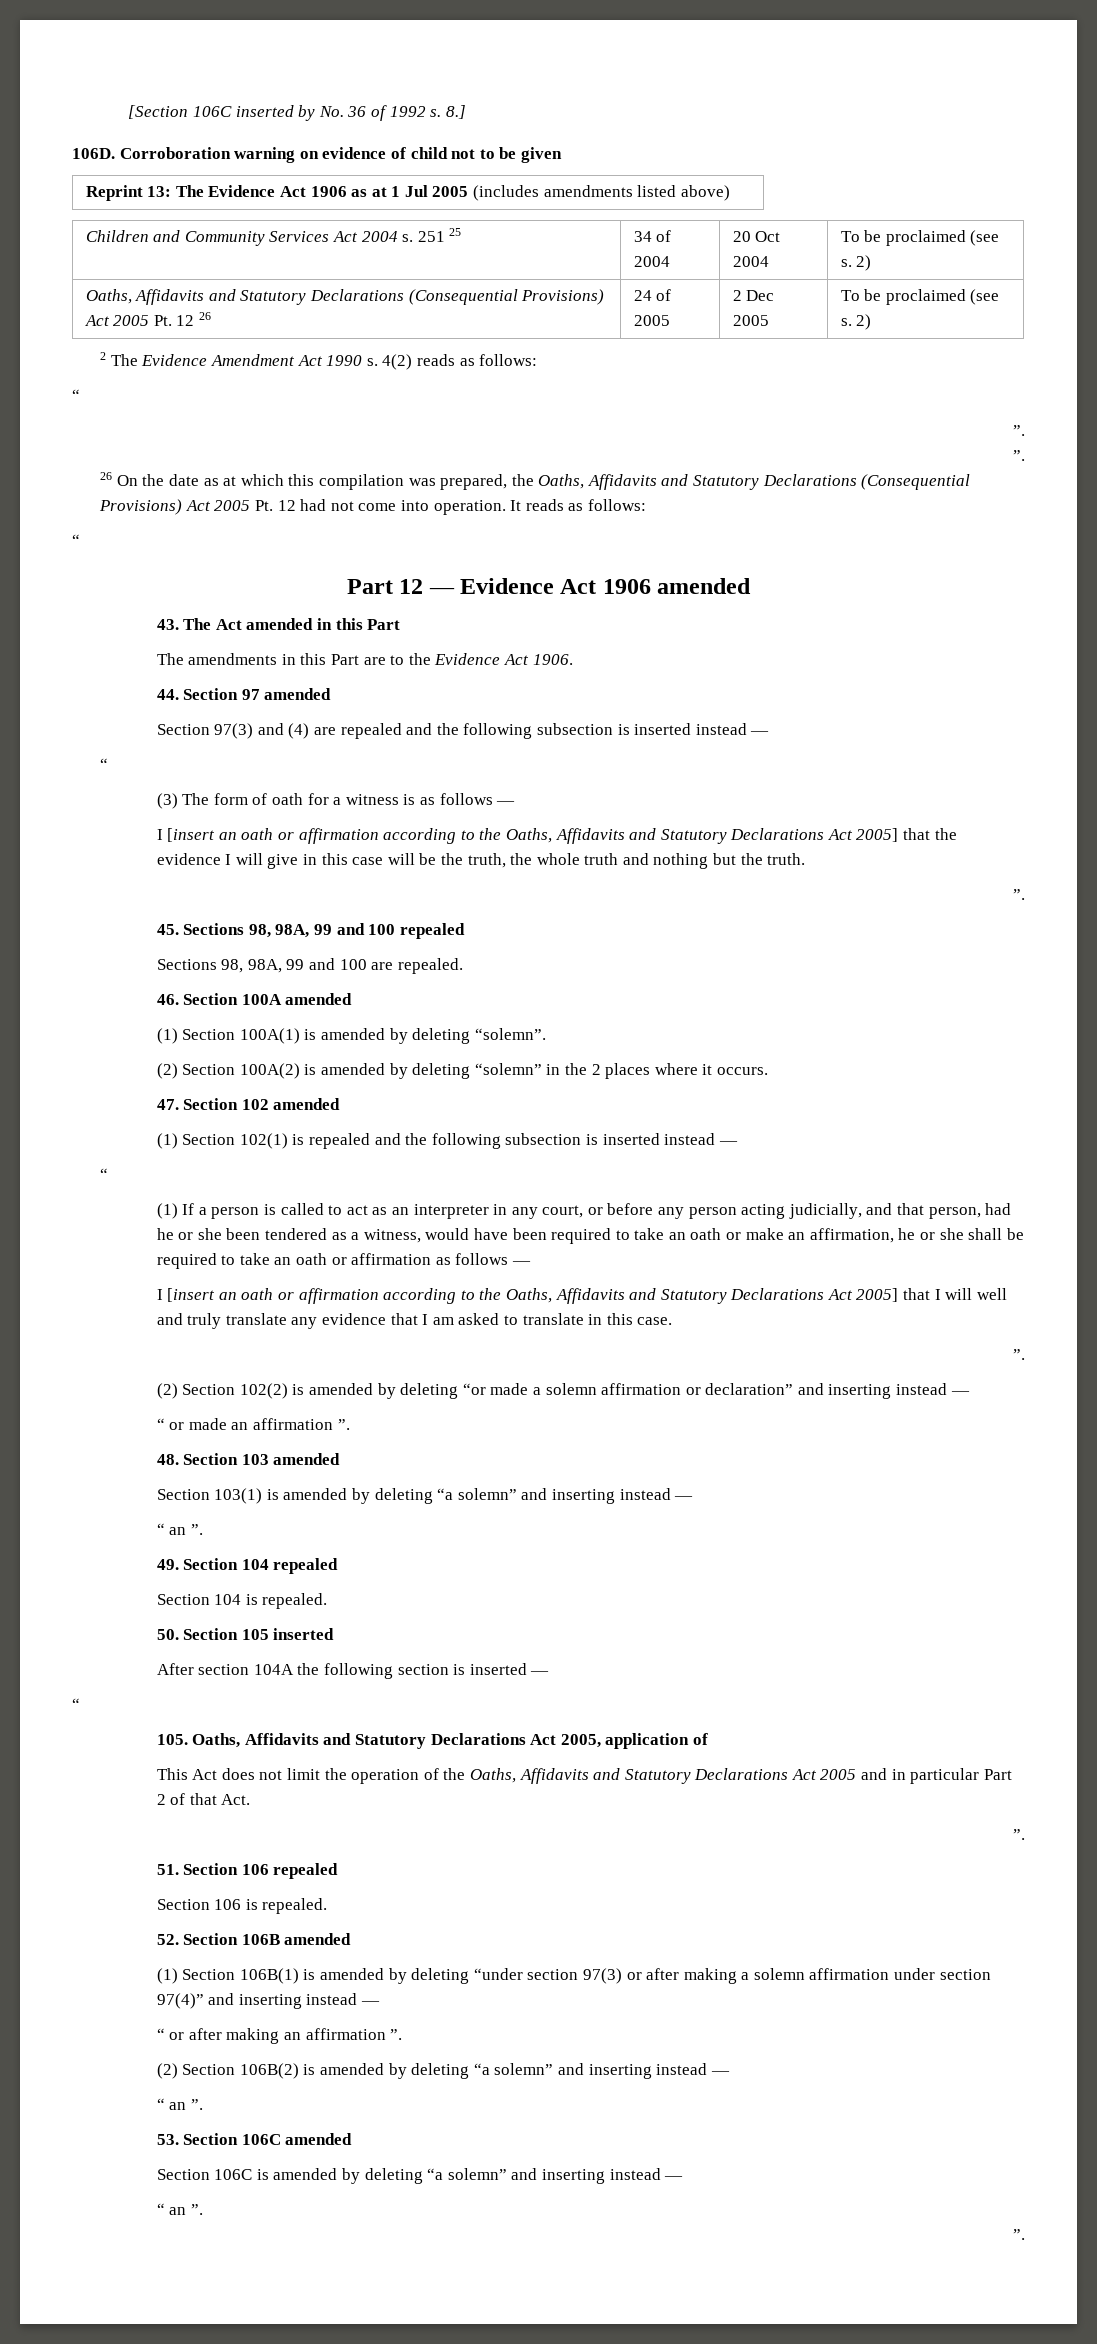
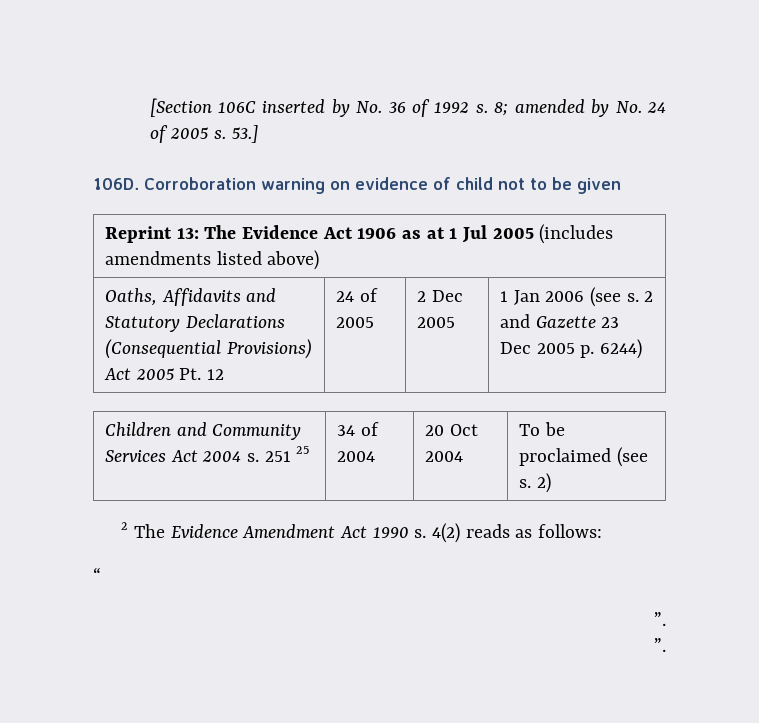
[445,105,466,119] 8.] -> [494,99,666,117] [149,125,258,143] 8; amended by No. 24 of 2005 s. 53.]
(730, 193) none -> [104,288,277,306] [104,314,285,332] [104,339,312,359] [103,368,225,380] [335,288,378,302] [335,317,374,328] [416,290,463,302] [416,317,455,328] [499,287,654,307] [499,314,620,328] [499,339,643,359] // Oaths, Affidavits and Statutory Declarations (Consequential Provisions) Act 2005 Pt. 12 | 24 of 2005 | 2 Dec 2005 | 1 Jan 2006 (see s. 2 and Gazette 23 Dec 2005 p. 6244)
[85,289,605,305] [84,312,211,326] [633,289,672,301] [633,315,670,326] [732,290,775,301] [732,315,769,326] [840,289,1000,305] [840,314,872,330] // Oaths, Affidavits and Statutory Declarations (Consequential Provisions) Act 2005 Pt. 12 26 | 24 of 2005 | 2 Dec 2005 | To be proclaimed (see s. 2) -> (551, 483) none
[100,472,971,490] [99,499,646,515] [72,534,80,546] [346,578,752,594] [156,618,401,630] [156,653,573,665] [156,688,332,700] [156,723,770,739] [100,758,109,770] [156,793,516,809] [156,828,957,844] [156,853,806,869] [1013,889,1025,900] [156,923,465,939] [156,958,463,974] [156,993,353,1005] [156,1028,546,1044] [156,1063,768,1079] [156,1098,341,1110] [156,1133,738,1149] [100,1168,109,1180] [156,1203,1012,1219] [156,1228,1024,1244] [156,1253,531,1269] [156,1288,1007,1304] [156,1313,673,1329] [1013,1349,1025,1360] [156,1383,970,1399] [156,1418,350,1430] [156,1453,341,1465] [156,1488,694,1504] [156,1523,203,1535] [156,1558,339,1574] [156,1593,328,1609] [156,1628,335,1640] [156,1663,550,1679] [72,1698,80,1710] [156,1733,708,1749] [156,1768,1012,1784] [156,1793,251,1805] [1013,1829,1025,1840] [156,1863,339,1879] [156,1898,328,1914] [156,1933,352,1945] [156,1968,991,1984] [156,1993,380,2009] [156,2028,403,2044] [156,2063,730,2079] [156,2098,203,2110] [156,2133,353,2145] [156,2168,684,2184] [156,2203,203,2215] [1013,2229,1025,2240] // 26 On the date as at which this compilation was prepared, the Oaths, Affidavits and Statutory Declarations (Consequential Provisions) Act 2005 Pt. 12 had not come into operation. It reads as follows: // “ // Part 12 — Evidence Act 1906 amended // 43. The Act amended in this Part // The amendments in this Part are to the Evidence Act 1906. // 44. Section 97 amended // Section 97(3) and (4) are repealed and the following subsection is inserted instead — // “ // (3) The form of oath for a witness is as follows — // I [insert an oath or affirmation according to the Oaths, Affidavits and Statutory Declarations Act 2005] that the evidence I will give in this case will be the truth, the whole truth and nothing but the truth. // ”. // 45. Sections 98, 98A, 99 and 100 repealed // Sections 98, 98A, 99 and 100 are repealed. // 46. Section 100A amended // (1) Section 100A(1) is amended by deleting “solemn”. // (2) Section 100A(2) is amended by deleting “solemn” in the 2 places where it occurs. // 47. Section 102 amended // (1) Section 102(1) is repealed and the following subsection is inserted instead — // “ // (1) If a person is called to act as an interpreter in any court, or before any person acting judicially, and that person, had he or she been tendered as a witness, would have been required to take an oath or make an affirmation, he or she shall be required to take an oath or affirmation as follows — // I [insert an oath or affirmation according to the Oaths, Affidavits and Statutory Declarations Act 2005] that I will well and truly translate any evidence that I am asked to translate in this case. // ”. // (2) Section 102(2) is amended by deleting “or made a solemn affirmation or declaration” and inserting instead — // “ or made an affirmation ”. // 48. Section 103 amended // Section 103(1) is amended by deleting “a solemn” and inserting instead — // “ an ”. // 49. Section 104 repealed // Section 104 is repealed. // 50. Section 105 inserted // After section 104A the following section is inserted — // “ // 105. Oaths, Affidavits and Statutory Declarations Act 2005, application of // This Act does not limit the operation of the Oaths, Affidavits and Statutory Declarations Act 2005 and in particular Part 2 of that Act. // ”. // 51. Section 106 repealed // Section 106 is repealed. // 52. Section 106B amended // (1) Section 106B(1) is amended by deleting “under section 97(3) or after making a solemn affirmation under section 97(4)” and inserting instead — // “ or after making an affirmation ”. // (2) Section 106B(2) is amended by deleting “a solemn” and inserting instead — // “ an ”. // 53. Section 106C amended // Section 106C is amended by deleting “a solemn” and inserting instead — // “ an ”. // ”. -> (666, 645) none

